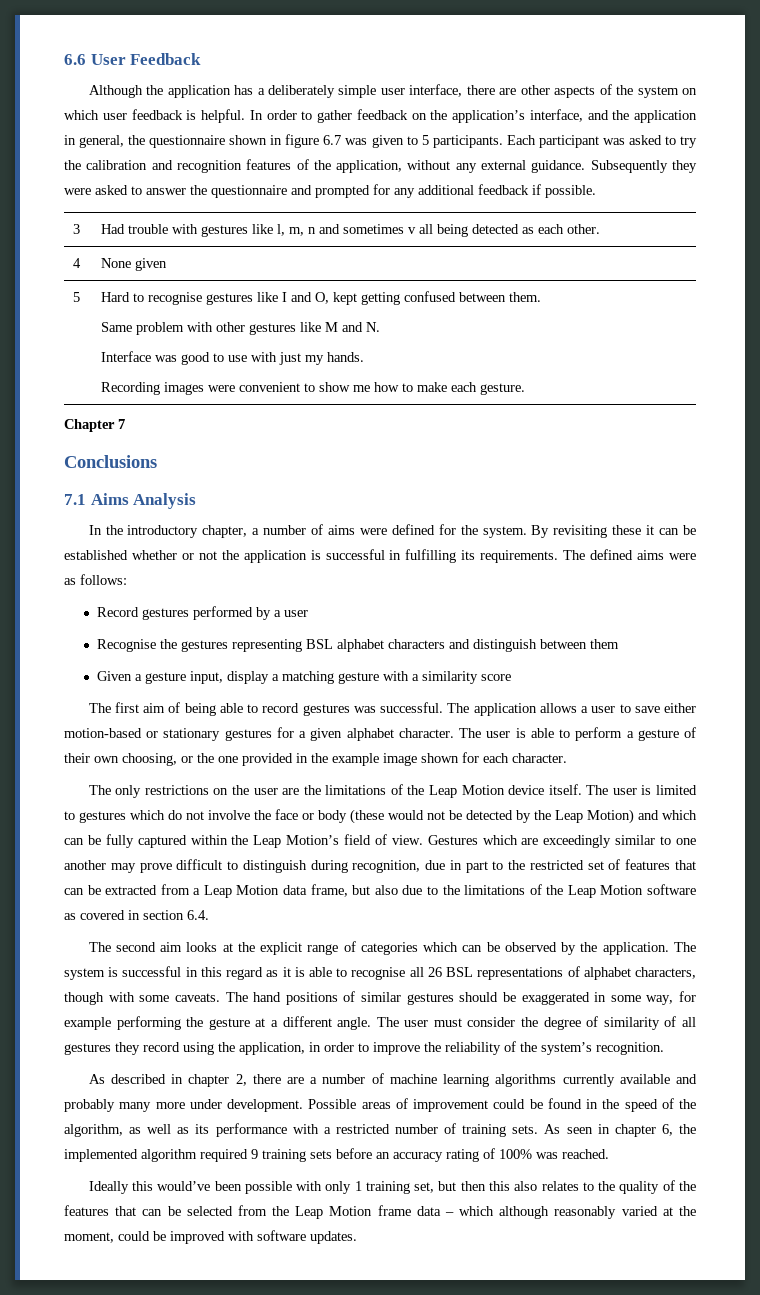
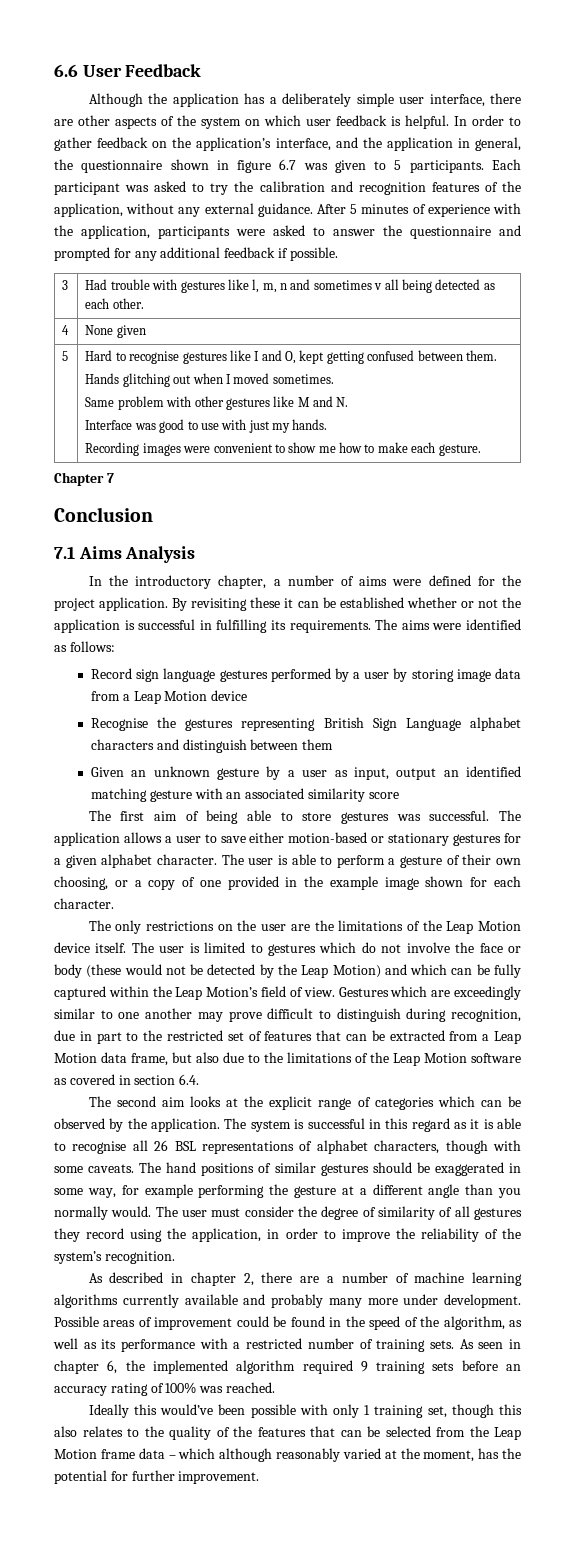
[590,160,697,173] Subsequently they -> [316,203,521,217] [54,225,230,239] After 5 minutes of experience with the application, participants
(541, 297) none -> [85,373,334,387] // Hands glitching out when I moved sometimes.
[64,455,157,468] Conclusions -> [54,507,153,522] Conclusion
[482,526,527,538] system. -> [54,597,169,611] project application.
[590,549,696,560] defined aims were -> [401,619,521,630] aims were identified
(139, 612) none -> [136,668,216,682] sign language
(308, 613) none -> [393,668,521,682] [91,690,248,704] by storing image data from a Leap Motion device
[305,639,333,649] BSL -> [323,717,461,731] British Sign Language
[134,671,279,684] a gesture input, display a -> [131,766,522,780] an unknown gesture by a user as input, output an identified
[411,674,419,681] a -> [226,788,305,799] an associated
[262,703,300,713] record -> [302,812,332,821] store
[197,753,214,763] the -> [134,877,196,890] a copy of
[337,1017,372,1030] angle. -> [428,1184,521,1198] [54,1206,152,1220] angle than you normally would.
[438,1181,486,1191] but then -> [451,1404,494,1418] though
[118,1230,357,1244] could be improved with software updates. -> [478,1448,521,1459] [54,1470,260,1484] has the potential for further improvement.

